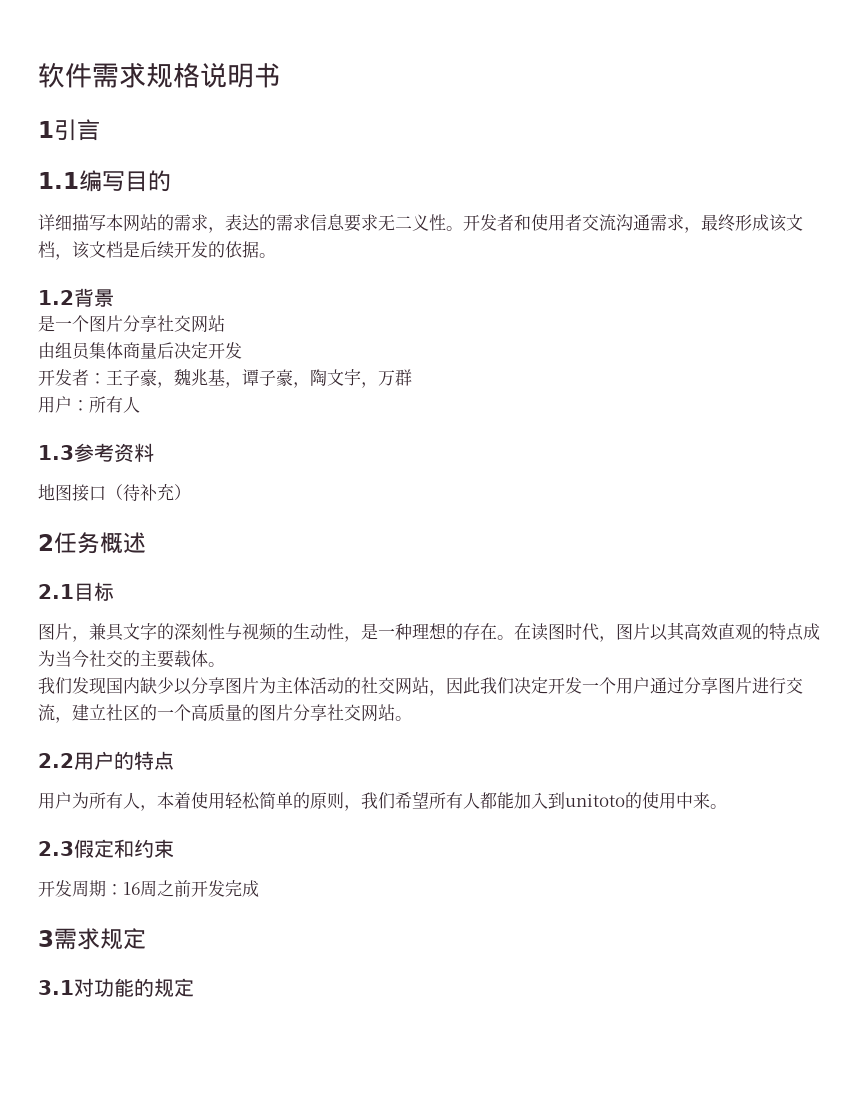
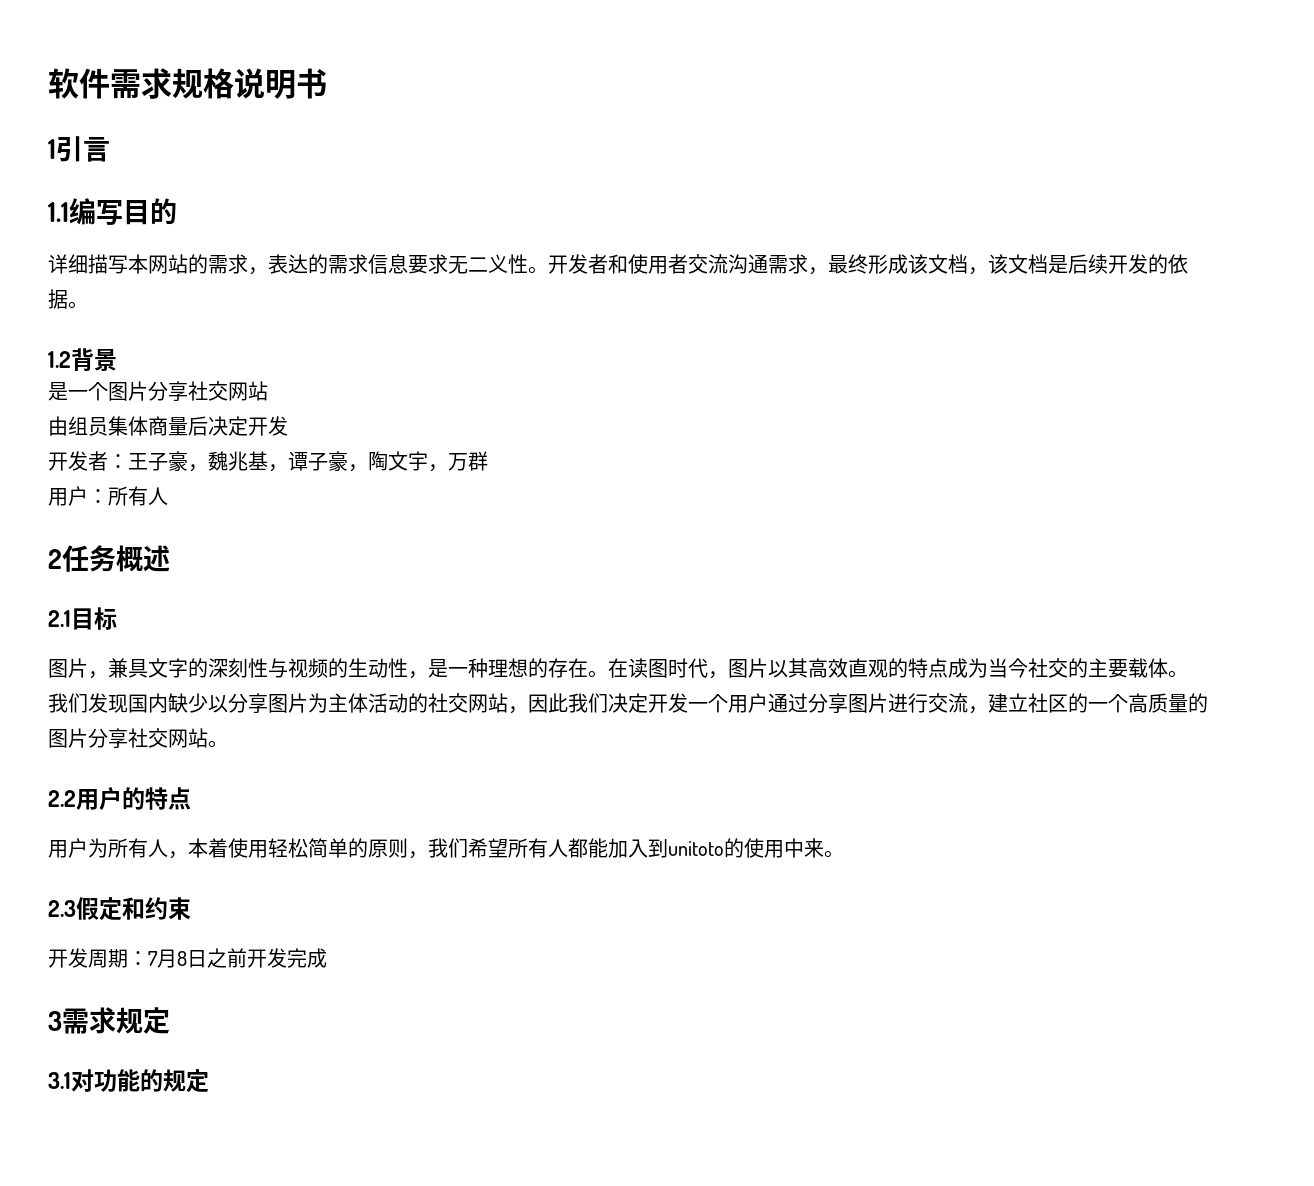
[38,443,154,463] [38,483,191,502] // 1.3参考资料 // 地图接口（待补充） -> (168, 496) none
[123,880,157,897] 16周 -> [148,949,207,968] 7月8日

